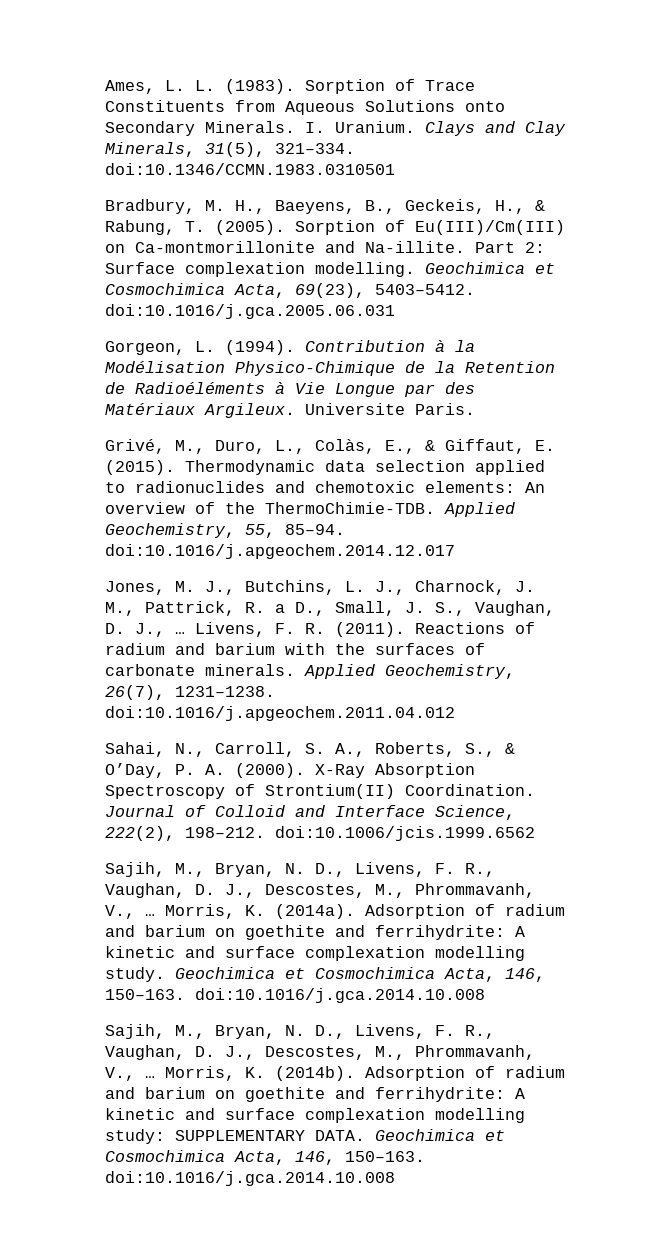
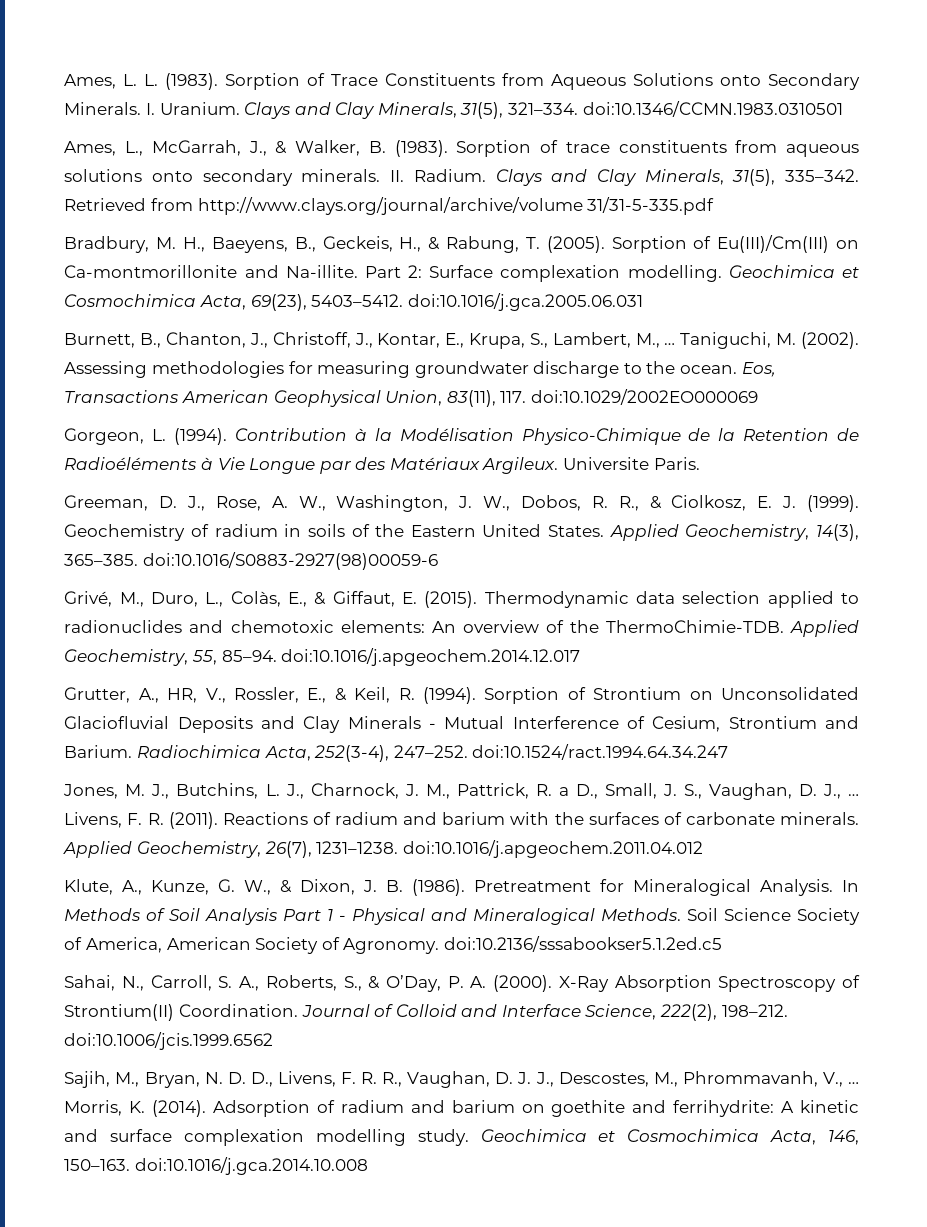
(395, 169) none -> [64,140,859,157] [64,169,860,186] [64,197,715,215] // Ames, L., McGarrah, J., & Walker, B. (1983). Sorption of trace constituents from aqueous solutions onto secondary minerals. II. Radium. Clays and Clay Minerals, 31(5), 335–342. Retrieved from http://www.clays.org/journal/archive/volume 31/31-5-335.pdf
(395, 311) none -> [64,332,859,349] [64,361,776,378] [64,389,758,407] // Burnett, B., Chanton, J., Christoff, J., Kontar, E., Krupa, S., Lambert, M., … Taniguchi, M. (2002). Assessing methodologies for measuring groundwater discharge to the ocean. Eos, Transactions American Geophysical Union, 83(11), 117. doi:10.1029/2002EO000069
(475, 409) none -> [64,495,859,512] [64,524,859,541] [64,552,438,570] // Greeman, D. J., Rose, A. W., Washington, J. W., Dobos, R. R., & Ciolkosz, E. J. (1999). Geochemistry of radium in soils of the Eastern United States. Applied Geochemistry, 14(3), 365–385. doi:10.1016/S0883-2927(98)00059-6
(455, 551) none -> [64,687,860,704] [64,716,859,733] [64,744,729,762] // Grutter, A., HR, V., Rossler, E., & Keil, R. (1994). Sorption of Strontium on Unconsolidated Glaciofluvial Deposits and Clay Minerals - Mutual Interference of Cesium, Strontium and Barium. Radiochimica Acta, 252(3-4), 247–252. doi:10.1524/ract.1994.64.34.247
(455, 713) none -> [64,879,860,896] [64,908,860,925] [64,936,722,954] // Klute, A., Kunze, G. W., & Dixon, J. B. (1986). Pretreatment for Mineralogical Analysis. In Methods of Soil Analysis Part 1 - Physical and Mineralogical Methods. Soil Science Society of America, American Society of Agronomy. doi:10.2136/sssabookser5.1.2ed.c5
[314,862,495,877] [104,883,535,898] [104,904,355,919] D., Livens, F. R., Vaughan, D. J., Descostes, M., Phrommavanh, V., … Morris, K. (2014a). -> [227,1071,860,1088] [64,1100,207,1117] D. D., Livens, F. R. R., Vaughan, D. J. J., Descostes, M., Phrommavanh, V., … Morris, K. (2014).
[104,1024,495,1039] [104,1045,535,1060] [104,1066,565,1081] [104,1087,525,1102] [104,1108,525,1123] [104,1129,505,1144] [104,1150,425,1165] [104,1171,395,1186] // Sajih, M., Bryan, N. D., Livens, F. R., Vaughan, D. J., Descostes, M., Phrommavanh, V., … Morris, K. (2014b). Adsorption of radium and barium on goethite and ferrihydrite: A kinetic and surface complexation modelling study: SUPPLEMENTARY DATA. Geochimica et Cosmochimica Acta, 146, 150–163. doi:10.1016/j.gca.2014.10.008 -> (368, 1166) none

